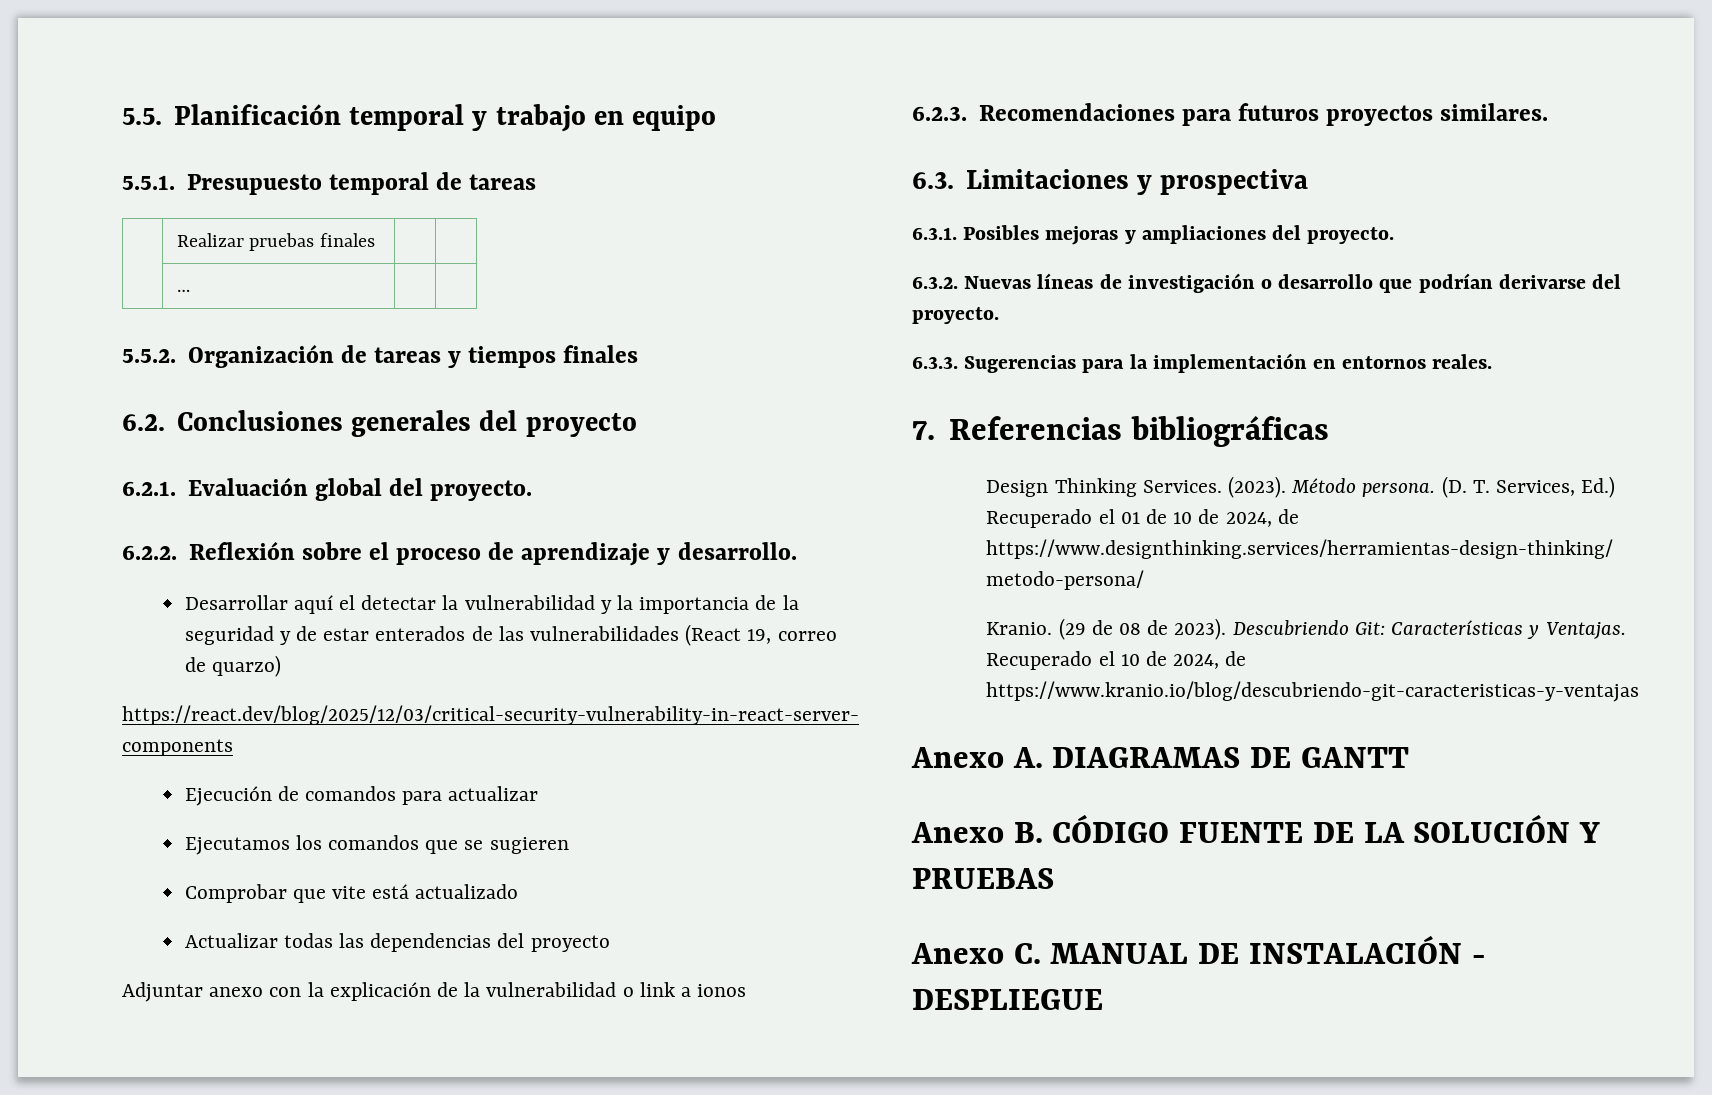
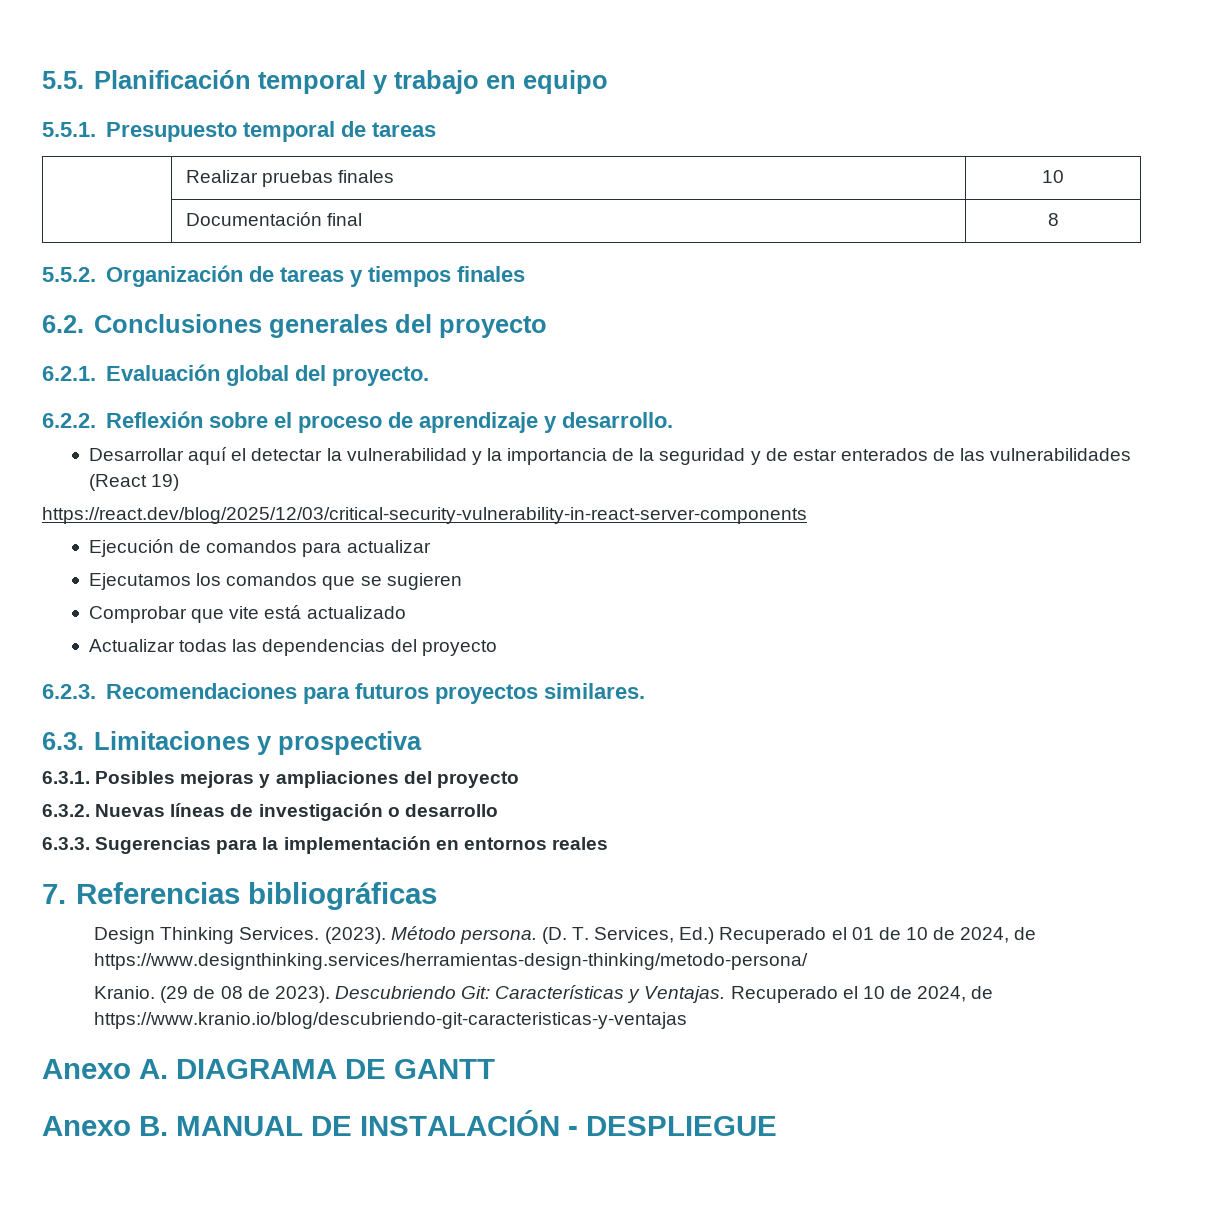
[176,289,190,292] | // | … | | -> [1042,170,1064,183] [186,212,363,226] [1047,213,1059,226] 10 // | Documentación final | 8
[747,629,837,644] [184,655,281,677] 19, correo de quarzo) -> [151,474,180,491] 19)
[122,982,747,1002] // Adjuntar anexo con la explicación de la vulnerabilidad o link a ionos -> (497, 648) none
[1307,227,1395,244] proyecto. -> [436,771,519,788] proyecto
[1379,273,1622,293] [912,307,999,324] que podrían derivarse del proyecto. -> (498, 810) none
[1432,354,1493,369] reales. -> [551,837,608,850] reales
[1052,747,1241,768] DIAGRAMAS -> [176,1059,337,1079] DIAGRAMA
[911,814,1601,843] [912,868,1054,889] [911,943,1041,964] // Anexo B. CÓDIGO FUENTE DE LA SOLUCIÓN Y PRUEBAS // Anexo C. -> [42,1116,168,1136] // Anexo B.

